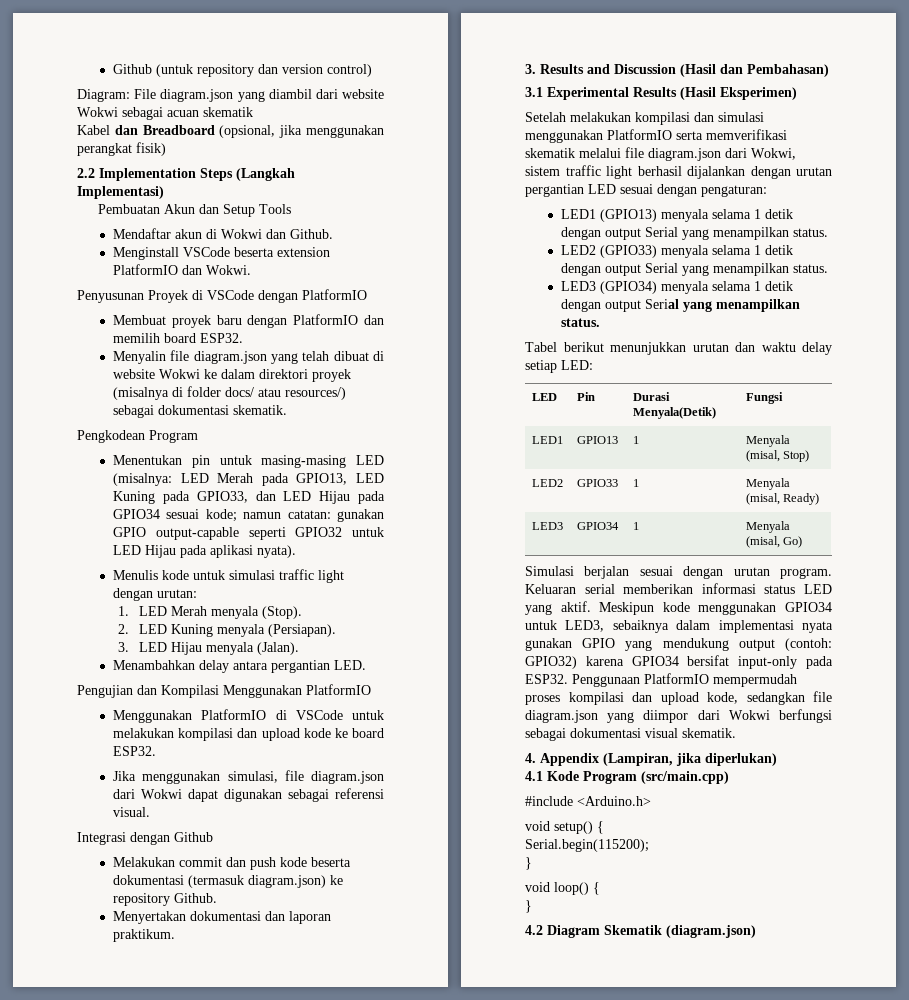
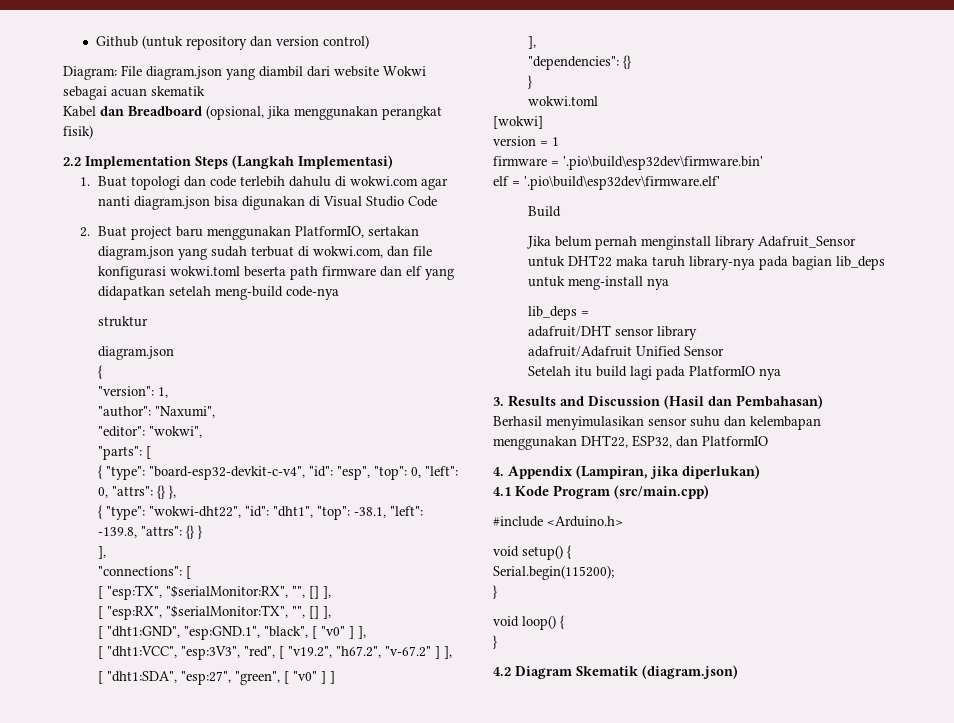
[97,204,291,217] [112,228,333,239] [112,247,330,260] [112,264,251,275] [77,289,367,303] [112,314,385,328] [112,333,243,343] [112,350,384,364] [112,369,351,382] [112,386,346,400] [112,405,287,418] [77,430,198,443] [112,455,384,468] [112,473,385,486] [112,491,385,504] [112,509,384,522] [112,527,384,540] [112,545,296,558] [112,569,344,583] [112,588,197,601] [118,606,302,619] [118,624,336,637] [118,642,299,655] [112,660,366,673] [77,684,371,698] [112,709,384,723] [112,728,385,741] [112,746,156,756] [112,770,384,784] [112,788,385,802] [112,807,150,817] [77,832,213,845] [112,857,351,870] [112,875,343,888] [112,893,217,906] [112,911,331,924] [112,929,175,942] Pembuatan Akun dan Setup Tools // Mendaftar akun di Wokwi dan Github. // Menginstall VSCode beserta extension PlatformIO dan Wokwi. // Penyusunan Proyek di VSCode dengan PlatformIO // Membuat proyek baru dengan PlatformIO dan memilih board ESP32. // Menyalin file diagram.json yang telah dibuat di website Wokwi ke dalam direktori proyek (misalnya di folder docs/ atau resources/) sebagai dokumentasi skematik. // Pengkodean Program // Menentukan pin untuk masing-masing LED (misalnya: LED Merah pada GPIO13, LED Kuning pada GPIO33, dan LED Hijau pada GPIO34 sesuai kode; namun catatan: gunakan GPIO output-capable seperti GPIO32 untuk LED Hijau pada aplikasi nyata). // Menulis kode untuk simulasi traffic light dengan urutan: // 1. LED Merah menyala (Stop). // 2. LED Kuning menyala (Persiapan). // 3. LED Hijau menyala (Jalan). // Menambahkan delay antara pergantian LED. // Pengujian dan Kompilasi Menggunakan PlatformIO // Menggunakan PlatformIO di VSCode untuk melakukan kompilasi dan upload kode ke board ESP32. // Jika menggunakan simulasi, file diagram.json dari Wokwi dapat digunakan sebagai referensi visual. // Integrasi dengan Github // Melakukan commit dan push kode beserta dokumentasi (termasuk diagram.json) ke repository Github. // Menyertakan dokumentasi dan laporan praktikum. -> [80,176,448,190] [97,196,437,210] [80,226,419,240] [97,246,432,260] [97,266,454,280] [97,286,339,300] [97,316,148,327] [97,346,174,360] [97,365,102,379] [97,386,168,398] [97,406,215,418] [97,426,202,438] [97,446,151,460] [97,465,458,480] [97,485,176,499] [97,505,423,520] [97,525,202,539] [97,546,106,559] [97,566,191,579] [97,585,331,600] [97,605,331,620] [97,626,366,640] [97,646,452,660] [97,671,335,685] [527,36,536,49] [527,55,631,70] [527,75,532,89] [527,96,598,106] [493,116,543,129] [493,136,559,146] [493,155,763,170] [493,175,720,190] [527,206,561,217] [526,236,856,250] [527,255,885,270] [527,276,669,290] [527,306,589,320] [527,325,697,340] [527,346,724,357] [527,366,781,380] 1. Buat topologi dan code terlebih dahulu di wokwi.com agar nanti diagram.json bisa digunakan di Visual Studio Code // 2. Buat project baru menggunakan PlatformIO, sertakan diagram.json yang sudah terbuat di wokwi.com, dan file konfigurasi wokwi.toml beserta path firmware dan elf yang didapatkan setelah meng-build code-nya // struktur // diagram.json // { // "version": 1, // "author": "Naxumi", // "editor": "wokwi", // "parts": [ // { "type": "board-esp32-devkit-c-v4", "id": "esp", "top": 0, "left": 0, "attrs": {} }, // { "type": "wokwi-dht22", "id": "dht1", "top": -38.1, "left": -139.8, "attrs": {} } // ], // "connections": [ // [ "esp:TX", "$serialMonitor:RX", "", [] ], // [ "esp:RX", "$serialMonitor:TX", "", [] ], // [ "dht1:GND", "esp:GND.1", "black", [ "v0" ] ], // [ "dht1:VCC", "esp:3V3", "red", [ "v19.2", "h67.2", "v-67.2" ] ], // [ "dht1:SDA", "esp:27", "green", [ "v0" ] ] // ], // "dependencies": {} // } // wokwi.toml // [wokwi] // version = 1 // firmware = '.pio\build\esp32dev\firmware.bin' // elf = '.pio\build\esp32dev\firmware.elf' // Build // Jika belum pernah menginstall library Adafruit_Sensor untuk DHT22 maka taruh library-nya pada bagian lib_deps untuk meng-install nya // lib_deps = // adafruit/DHT sensor library // adafruit/Adafruit Unified Sensor // Setelah itu build lagi pada PlatformIO nya
[525,87,797,100] [525,112,764,125] [525,129,787,143] [525,147,796,161] [525,165,832,179] [525,184,767,197] [560,209,793,222] [560,227,828,240] [560,245,793,258] [560,263,828,276] [560,281,793,294] [560,299,800,312] [560,318,600,327] [525,342,832,355] [525,360,593,373] [531,393,557,401] [576,392,595,401] [632,392,670,401] [632,407,716,419] [745,392,783,404] [531,436,563,444] [576,436,618,444] [632,436,639,444] [745,435,790,447] [745,450,810,462] [531,479,563,487] [576,479,618,487] [632,479,639,487] [745,478,790,490] [745,493,820,505] [531,522,563,530] [576,522,619,530] [632,522,639,530] [745,521,790,533] [745,536,803,548] [525,566,832,579] [525,583,832,594] [525,601,832,615] [525,620,833,633] [525,638,832,651] [525,655,833,669] [525,673,797,687] [525,691,832,705] [525,709,832,723] [525,728,736,741] 3.1 Experimental Results (Hasil Eksperimen) // Setelah melakukan kompilasi dan simulasi menggunakan PlatformIO serta memverifikasi skematik melalui file diagram.json dari Wokwi, sistem traffic light berhasil dijalankan dengan urutan pergantian LED sesuai dengan pengaturan: // LED1 (GPIO13) menyala selama 1 detik dengan output Serial yang menampilkan status. // LED2 (GPIO33) menyala selama 1 detik dengan output Serial yang menampilkan status. // LED3 (GPIO34) menyala selama 1 detik dengan output Serial yang menampilkan status. // Tabel berikut menunjukkan urutan dan waktu delay setiap LED: // LED | Pin | Durasi Menyala(Detik) | Fungsi // LED1 | GPIO13 | 1 | Menyala (misal, Stop) // LED2 | GPIO33 | 1 | Menyala (misal, Ready) // LED3 | GPIO34 | 1 | Menyala (misal, Go) // Simulasi berjalan sesuai dengan urutan program. Keluaran serial memberikan informasi status LED yang aktif. Meskipun kode menggunakan GPIO34 untuk LED3, sebaiknya dalam implementasi nyata gunakan GPIO yang mendukung output (contoh: GPIO32) karena GPIO34 bersifat input-only pada ESP32. Penggunaan PlatformIO mempermudah proses kompilasi dan upload kode, sedangkan file diagram.json yang diimpor dari Wokwi berfungsi sebagai dokumentasi visual skematik. -> [493,416,821,430] [493,435,768,450] Berhasil menyimulasikan sensor suhu dan kelembapan menggunakan DHT22, ESP32, dan PlatformIO

